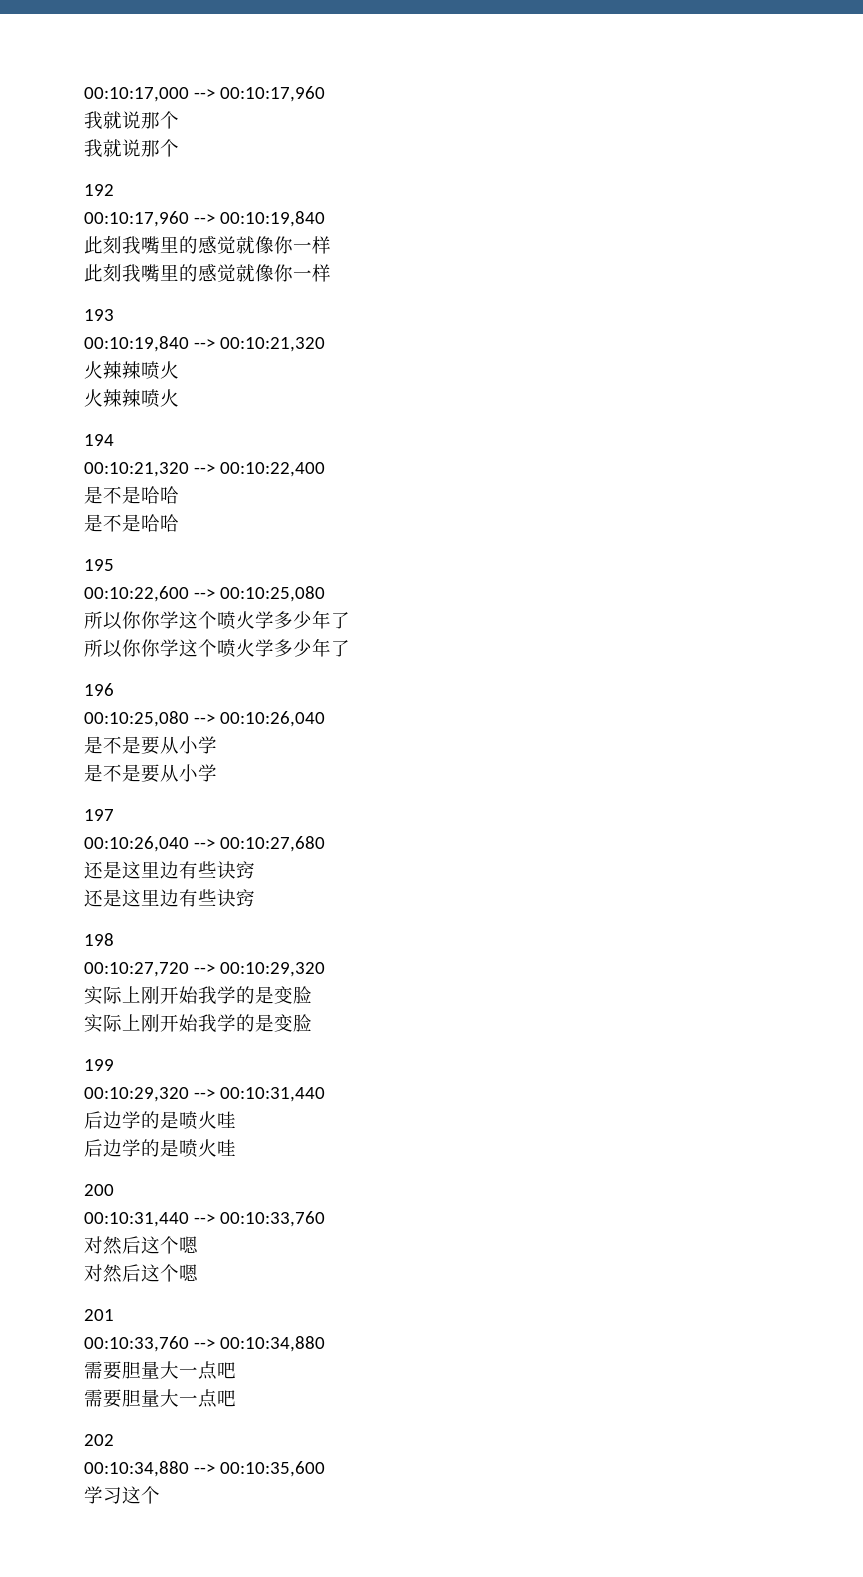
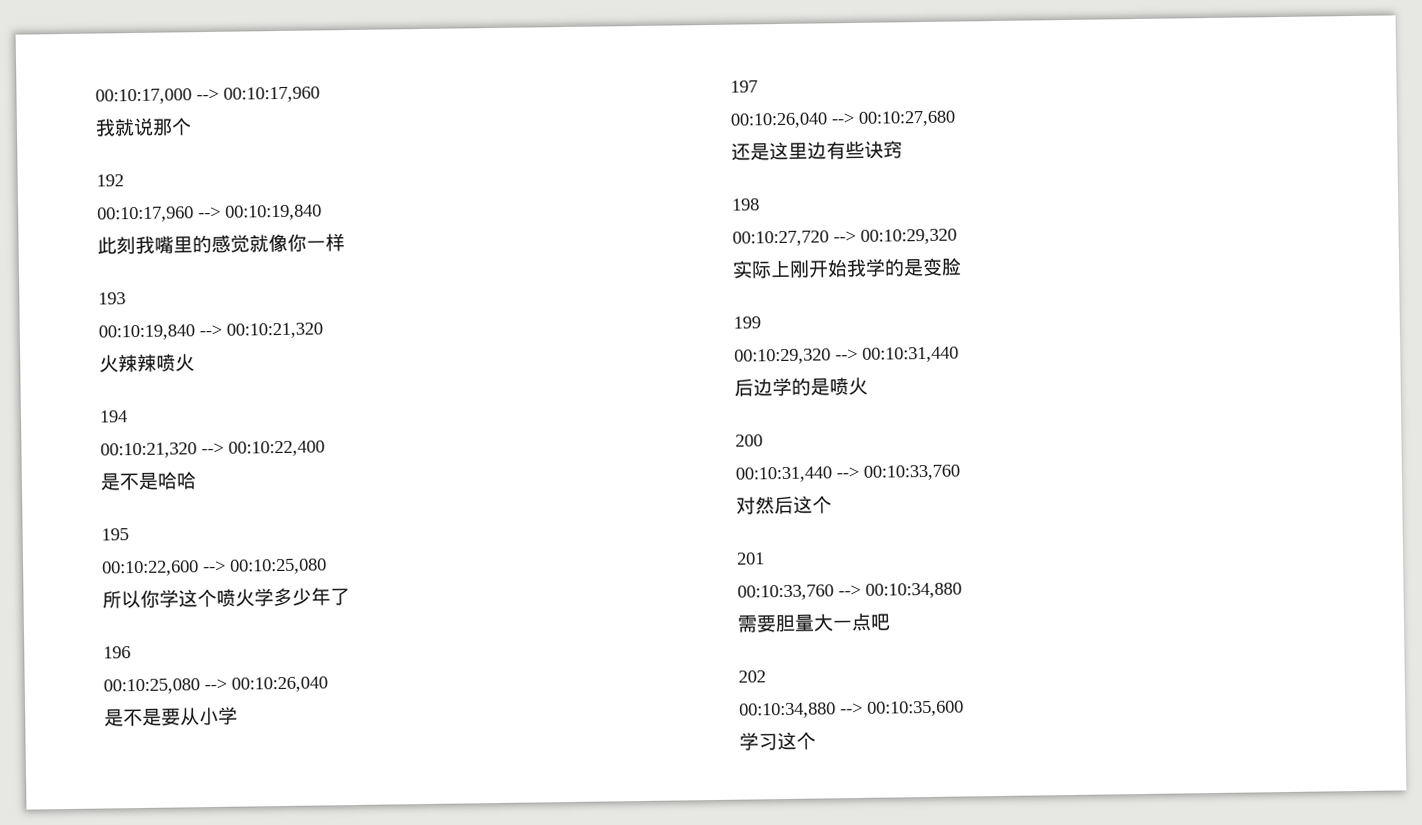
[84,139,179,157] // 我就说那个 -> (192, 126) none
[84,263,331,282] // 此刻我嘴里的感觉就像你一样 -> (345, 242) none
[84,389,179,408] // 火辣辣喷火 -> (195, 362) none
[84,514,179,532] // 是不是哈哈 -> (197, 480) none
[141,610,350,630] [84,639,160,658] 你学这个喷火学多少年了 // 所以你你 -> (160, 598) none
[84,764,217,783] // 是不是要从小学 -> (238, 715) none
[84,889,255,907] // 还是这里边有些诀窍 -> (903, 149) none
[84,1014,312,1033] // 实际上刚开始我学的是变脸 -> (962, 266) none
[217,1111,236,1128] [84,1139,236,1158] 哇 // 后边学的是喷火哇 -> (868, 386) none
[179,1236,198,1254] [84,1264,198,1283] 嗯 // 对然后这个嗯 -> (832, 504) none
[84,1389,236,1408] // 需要胆量大一点吧 -> (891, 622) none

